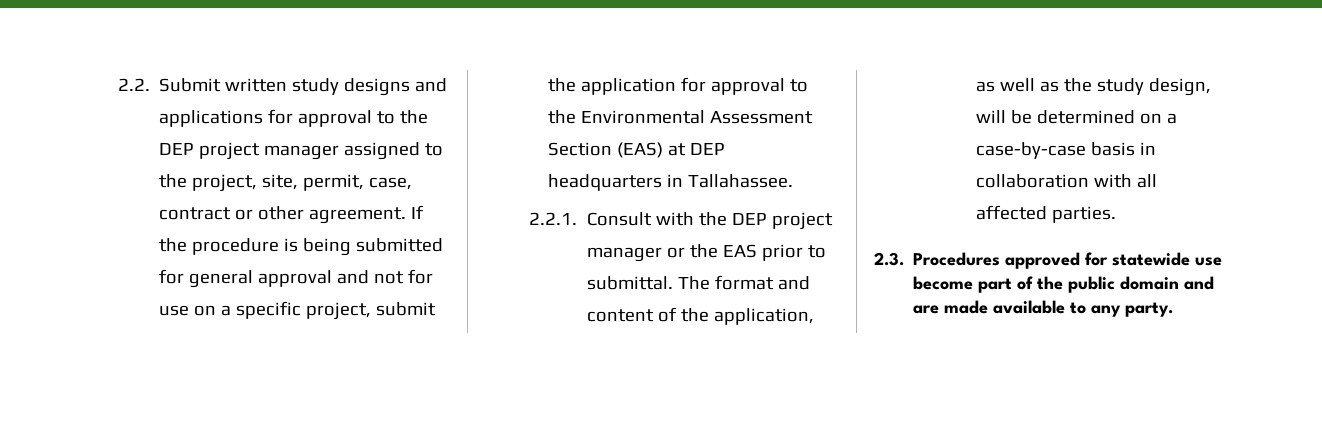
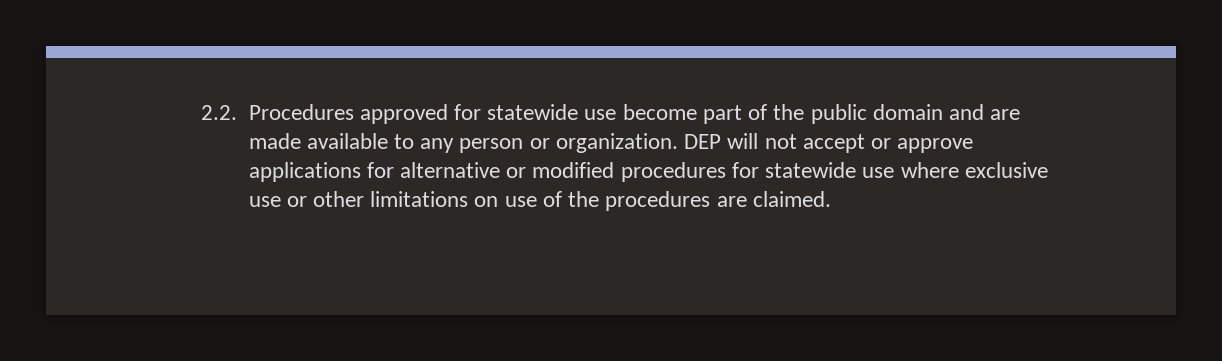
[159,78,448,96] [159,109,429,127] [159,142,444,160] [159,174,413,192] [159,205,425,224] [159,238,444,256] [159,269,434,288] [159,301,437,320] [548,77,809,95] [548,110,814,124] [548,142,726,158] [548,174,794,191] [529,212,833,230] [586,244,826,262] [586,275,810,290] [586,307,814,325] [975,78,1211,96] [975,110,1177,124] [975,142,1156,159] [975,174,1157,188] [975,205,1116,223] [874,252,904,266] Submit written study designs and applications for approval to the DEP project manager assigned to the project, site, permit, case, contract or other agreement. If the procedure is being submitted for general approval and not for use on a specific project, submit the application for approval to the Environmental Assessment Section (EAS) at DEP headquarters in Tallahassee. // 2.2.1. Consult with the DEP project manager or the EAS prior to submittal. The format and content of the application, as well as the study design, will be determined on a case-by-case basis in collaboration with all affected parties. // 2.3. -> (238, 112) none
[1125,302,1174,317] party. -> [459,133,974,153] [248,162,1048,182] [248,191,831,211] person or organization. DEP will not accept or approve applications for alternative or modified procedures for statewide use where exclusive use or other limitations on use of the procedures are claimed.

